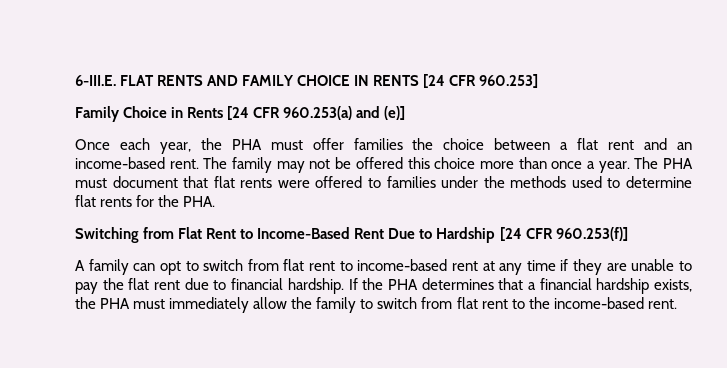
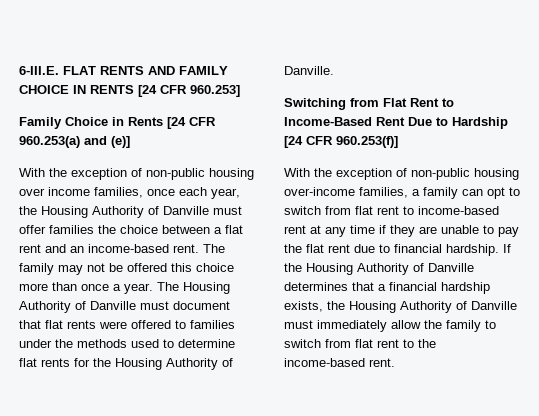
[75,138,262,154] Once each year, the PHA -> [19,168,254,180] [19,187,240,199] [19,206,209,218] With the exception of non-public housing over income families, once each year, the Housing Authority of Danville
[663,158,693,169] PHA -> [183,282,230,294] [19,301,136,313] Housing Authority of Danville
[183,196,216,207] PHA. -> [115,358,233,370] [284,66,334,75] Housing Authority of Danville.
[75,260,85,271] A -> [284,168,519,180] [284,187,420,198] With the exception of non-public housing over-income families, a
[387,279,418,290] PHA -> [306,263,474,275] Housing Authority of Danville
[100,298,131,309] PHA -> [349,301,517,313] Housing Authority of Danville

